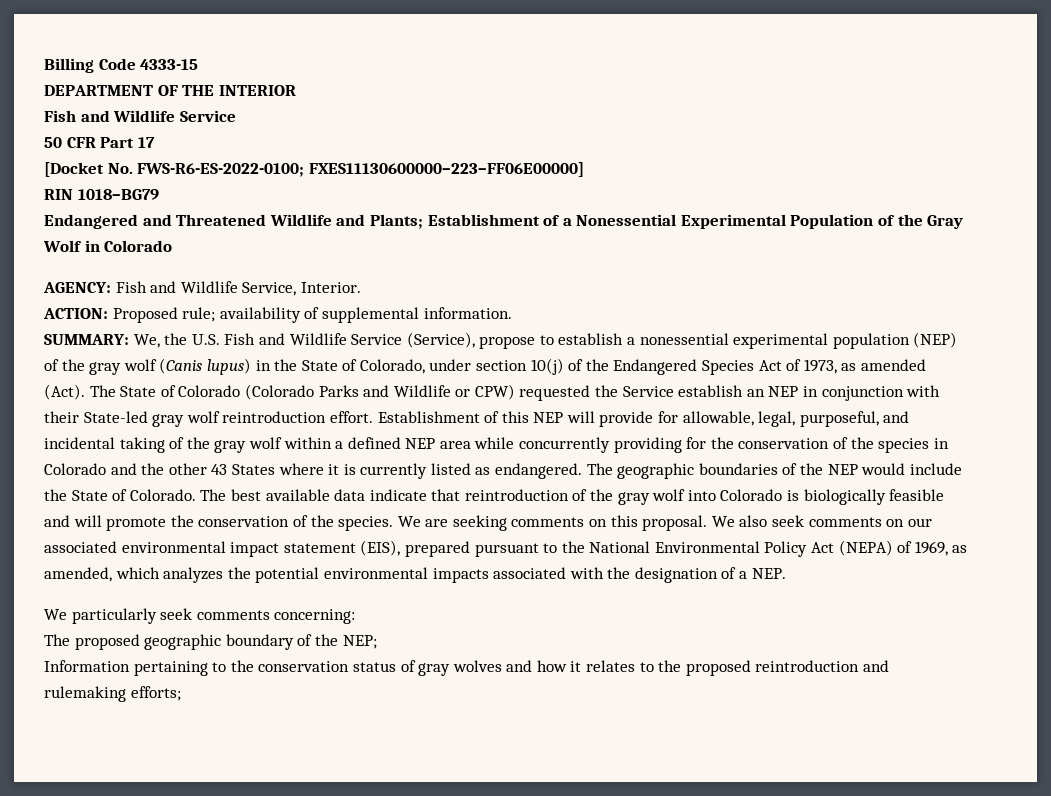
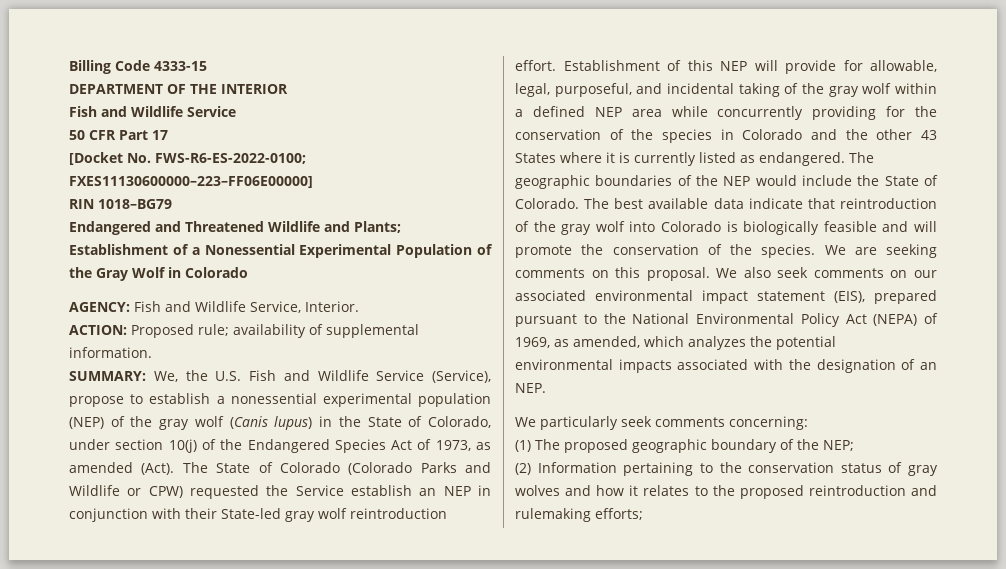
[739,571,748,579] a -> [920,362,937,370] an
(356, 616) none -> [515,440,531,452] (1)
(377, 642) none -> [515,463,531,475] (2)

